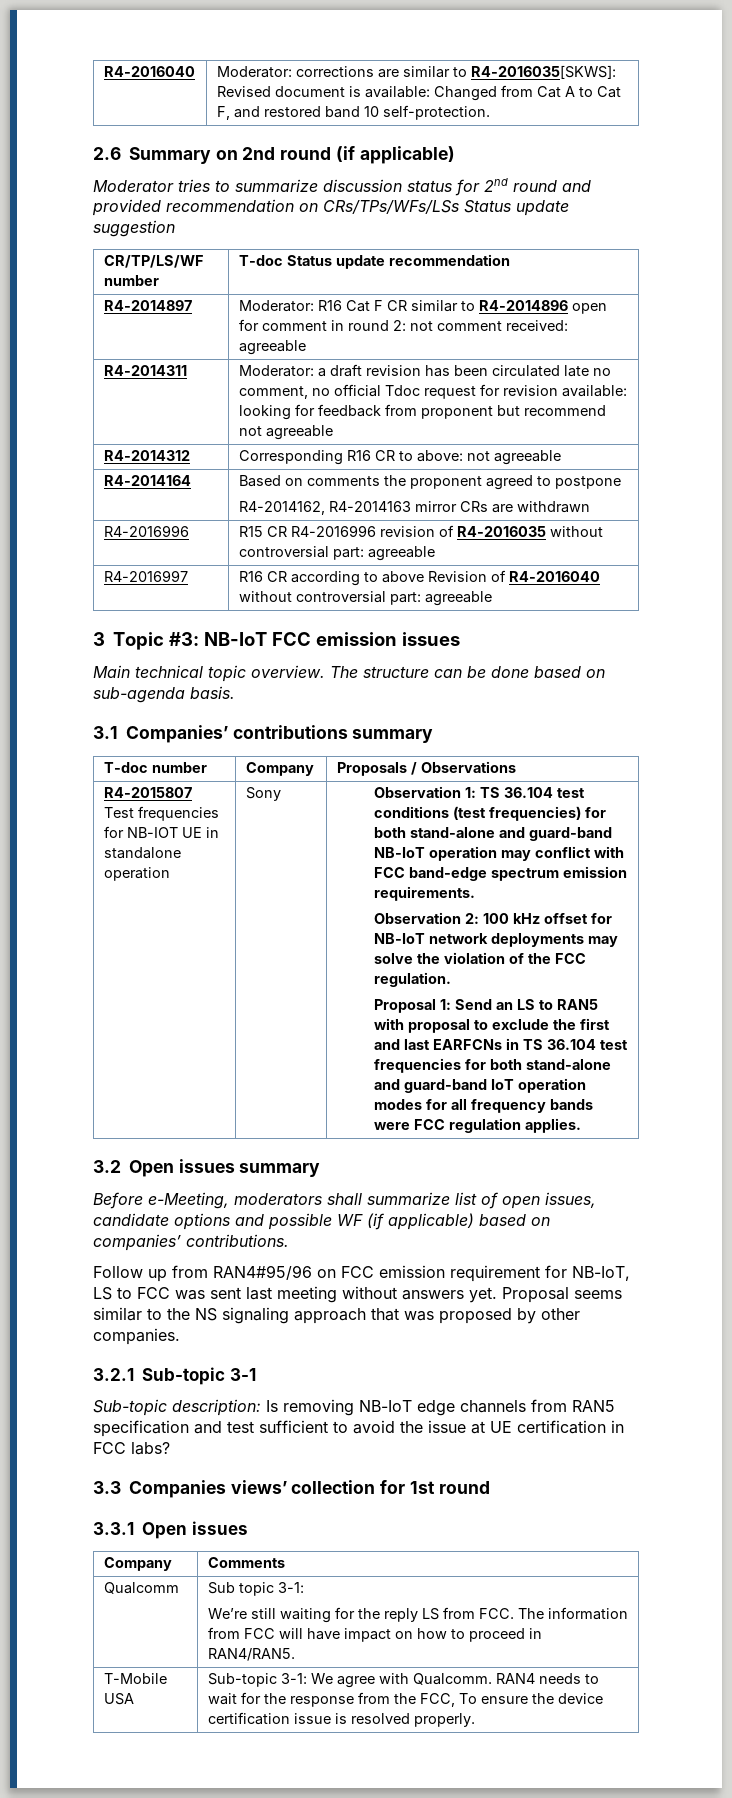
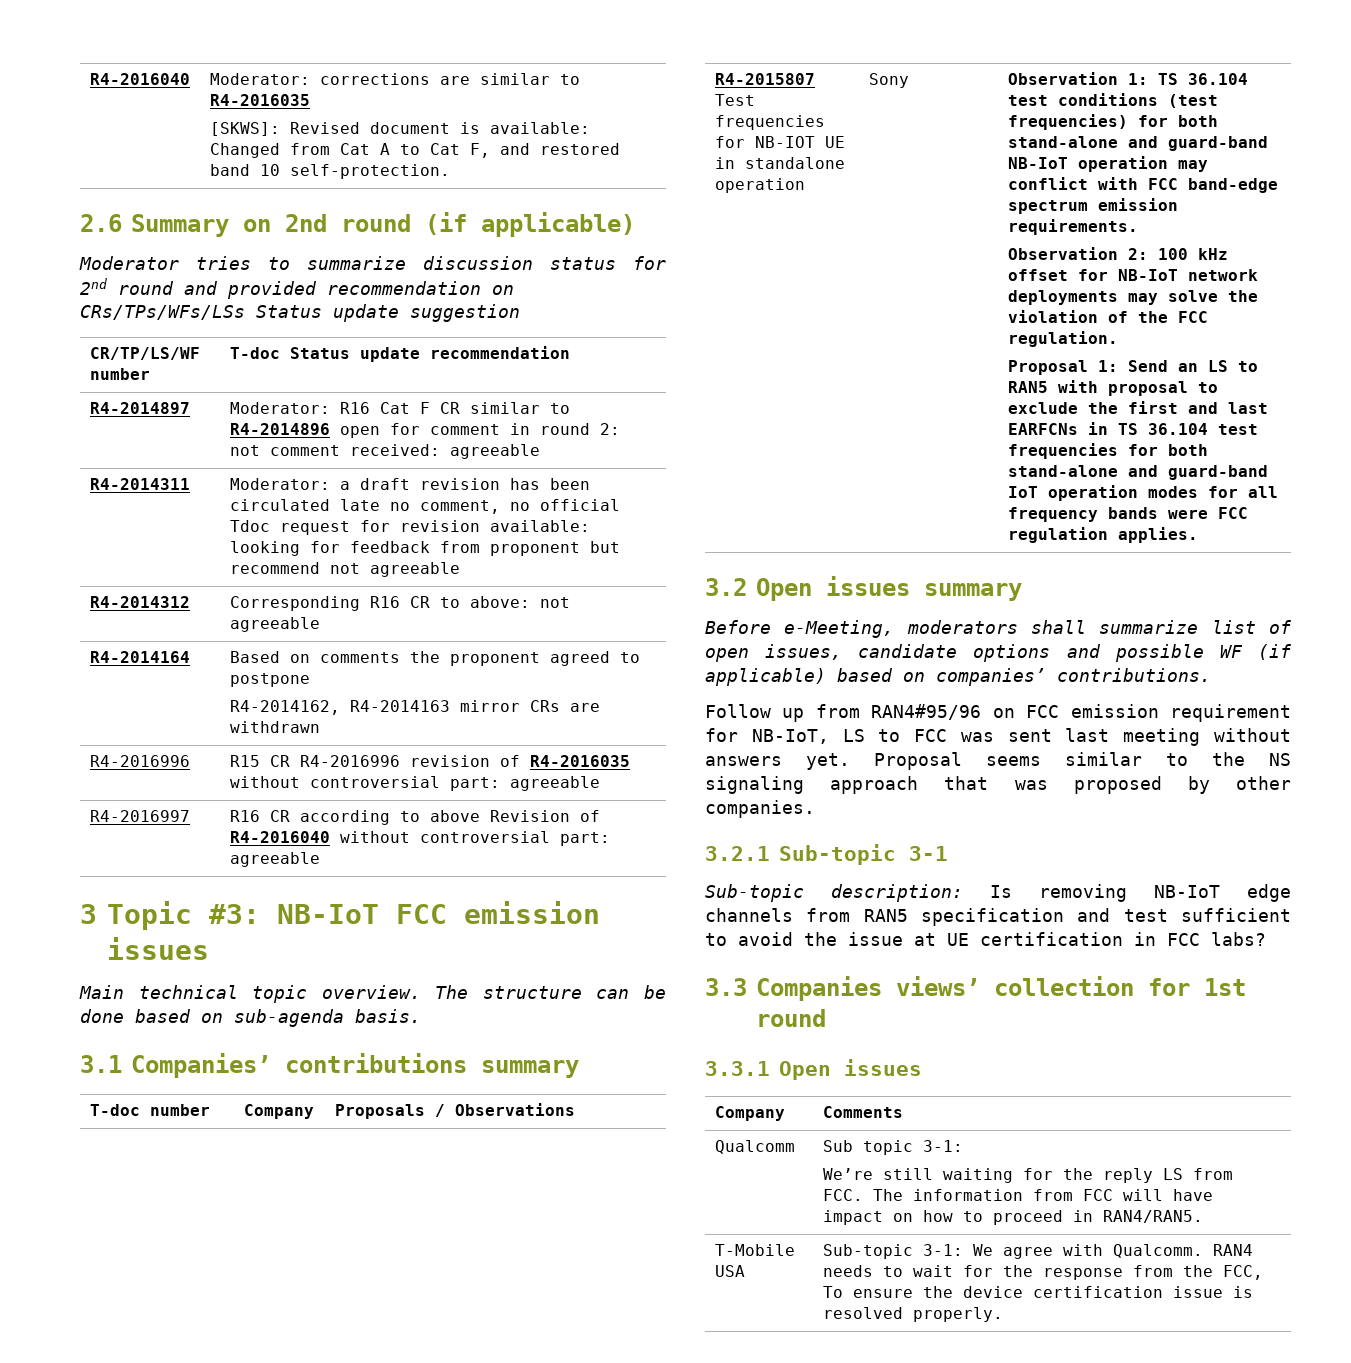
[470,65,616,79] R4-2016035[SKWS]: -> [209,94,310,106] [209,122,280,136] R4-2016035 // [SKWS]:

